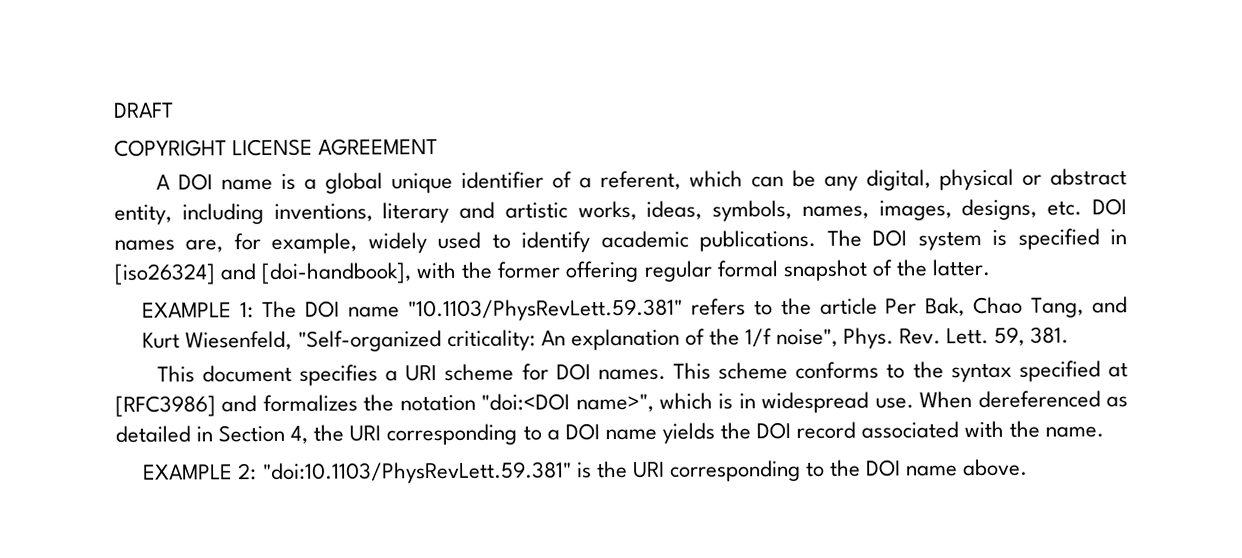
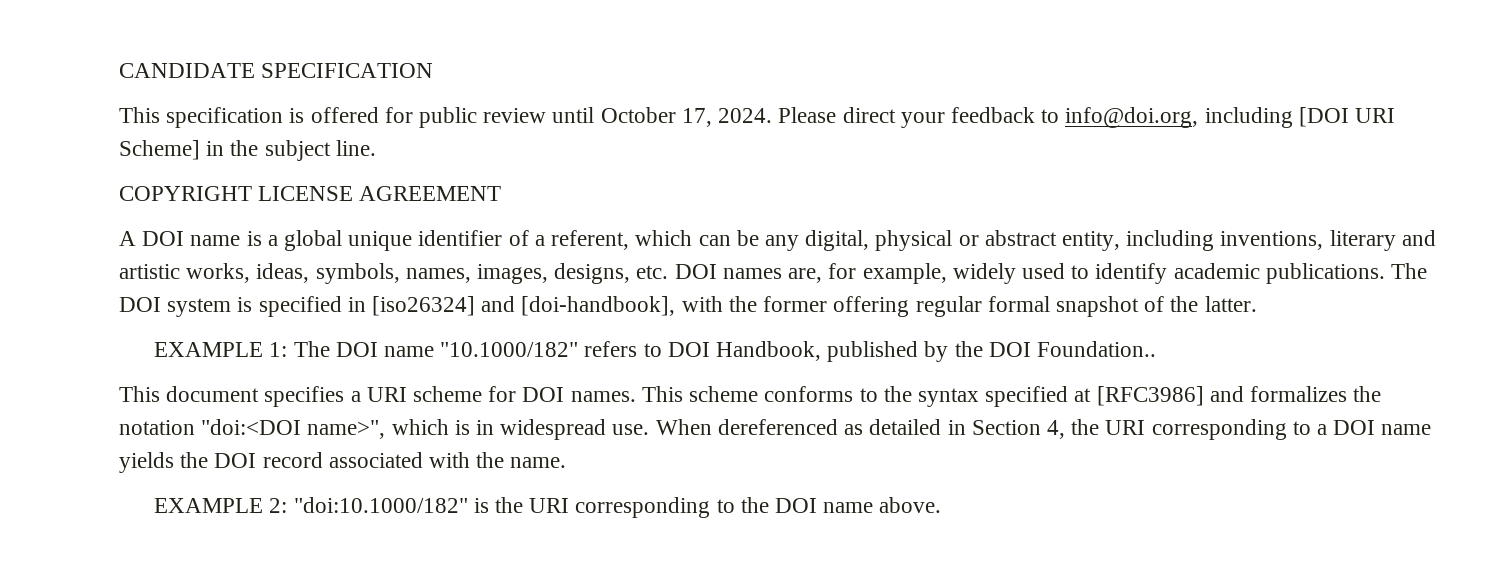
[114,102,174,118] DRAFT -> [119,63,434,78] [119,107,1395,128] [119,140,376,161] CANDIDATE SPECIFICATION // This specification is offered for public review until October 17, 2024. Please direct your feedback to info@doi.org, including [DOI URI Scheme] in the subject line.
[407,298,683,322] "10.1103/PhysRevLett.59.381" -> [440,342,579,357] "10.1000/182"
[780,296,1128,318] [142,326,1070,352] the article Per Bak, Chao Tang, and Kurt Wiesenfeld, "Self-organized criticality: An explanation of the 1/f noise", Phys. Rev. Lett. 59, 381. -> [667,341,1157,362] DOI Handbook, published by the DOI Foundation..
[262,461,572,485] "doi:10.1103/PhysRevLett.59.381" -> [293,497,468,513] "doi:10.1000/182"

